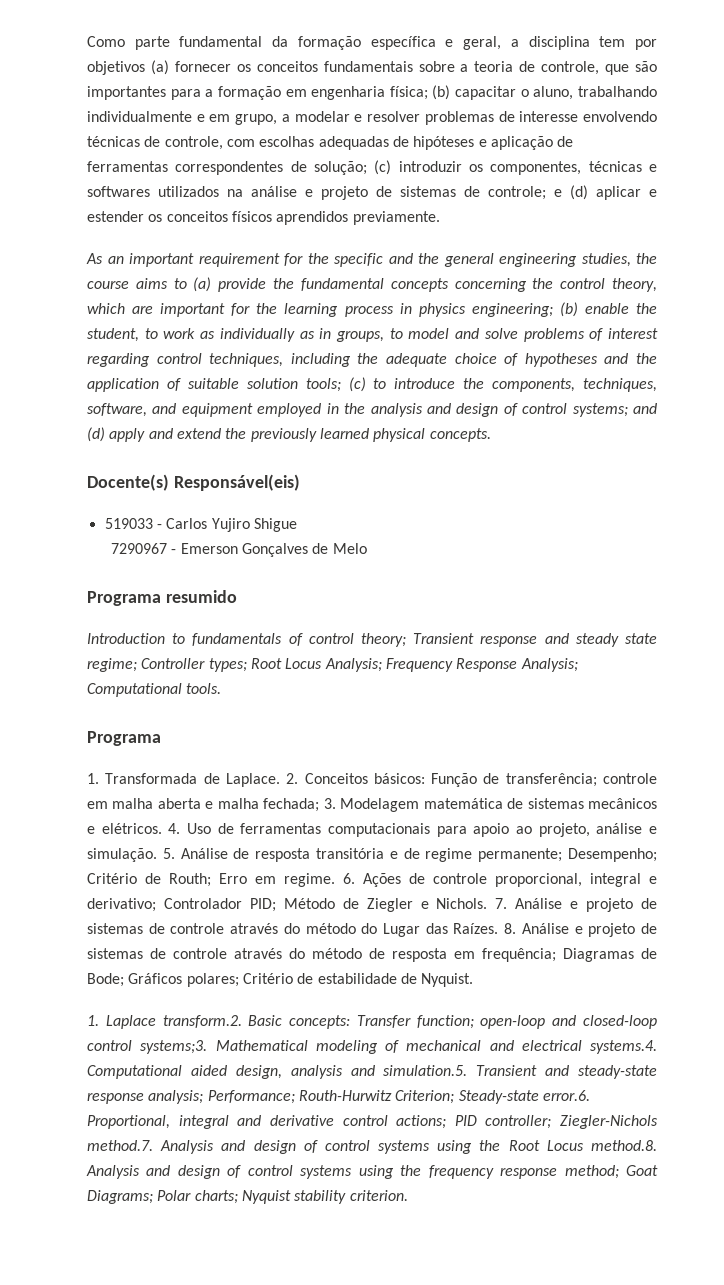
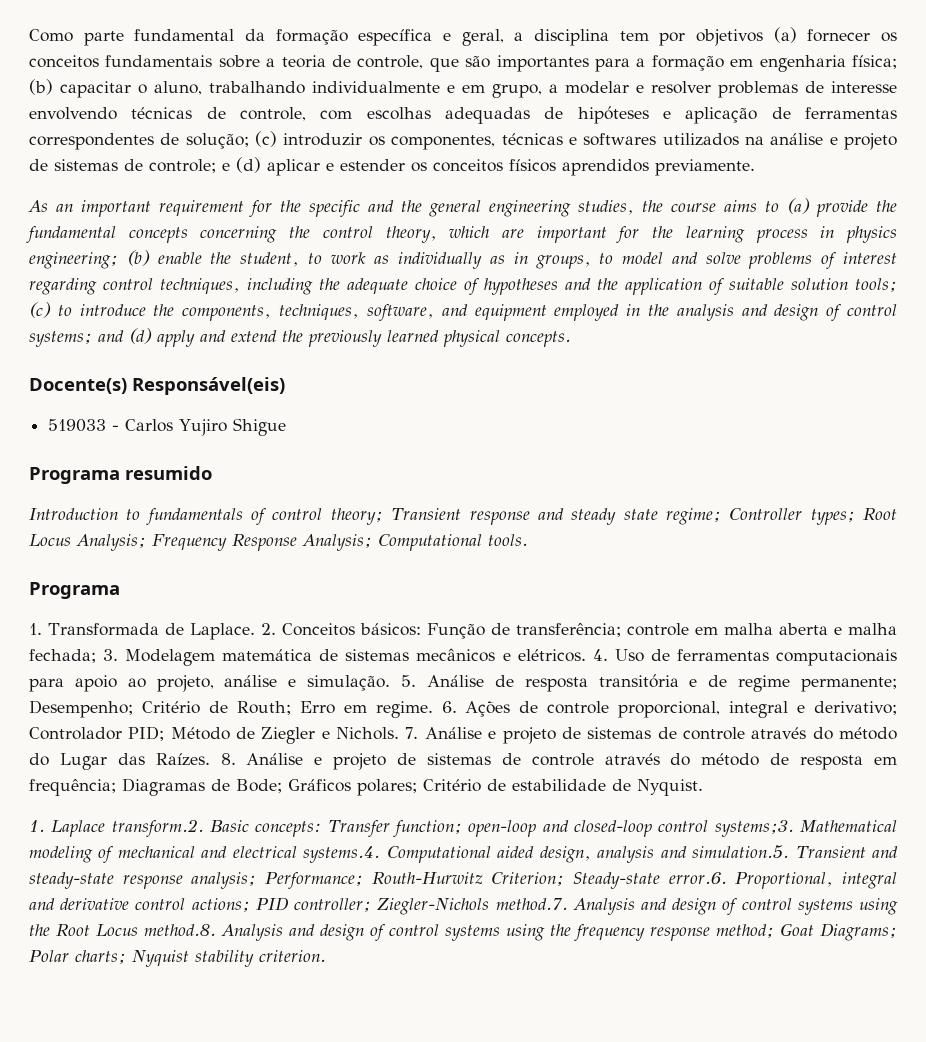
[110,543,367,557] // 7290967 - Emerson Gonçalves de Melo -> (287, 427) none

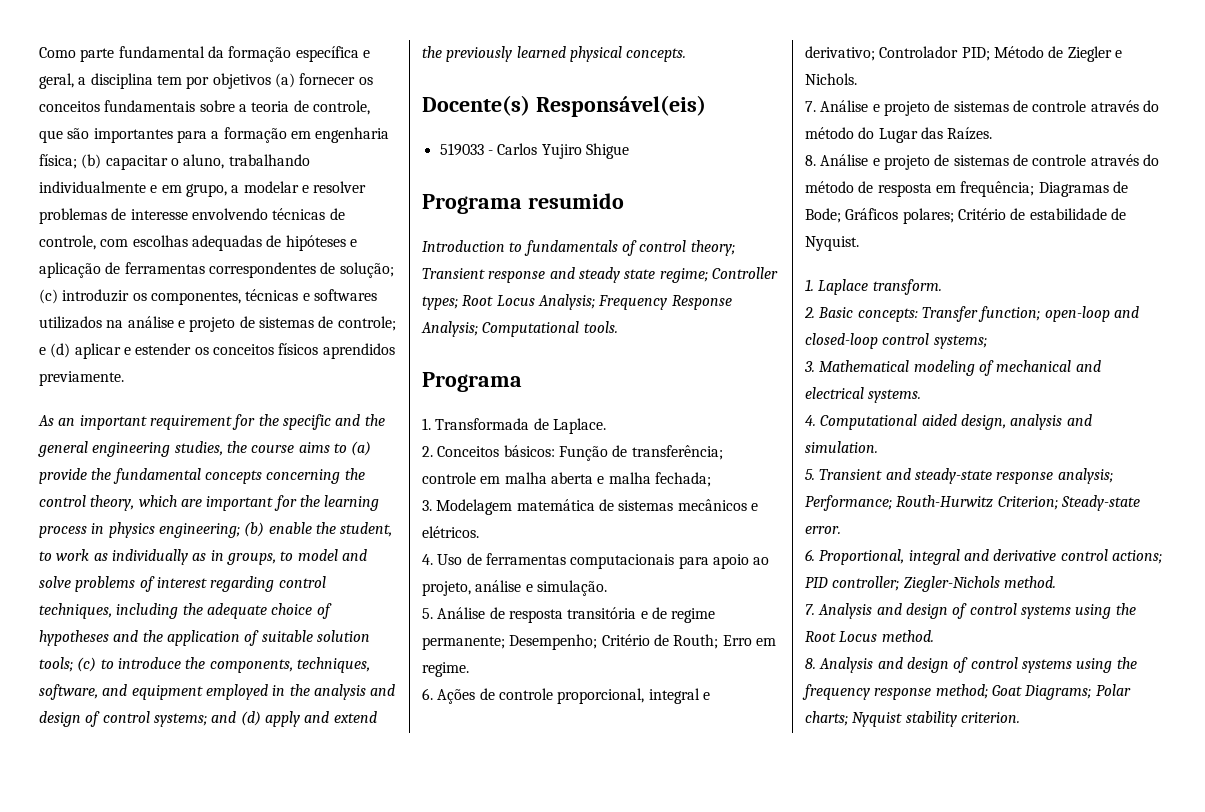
(255, 631) none -> (606, 426) //
(96, 656) none -> (711, 479) //
(586, 655) none -> (479, 532) //
(391, 683) none -> (607, 588) //
(433, 709) none -> (469, 669) //
(400, 733) none -> (857, 79) //
(210, 759) none -> (993, 133) //
[111,819,204,837] transform.2. -> [872,279,942,295] [804,307,815,318] transform. // 2.
[714,820,794,837] systems;3. -> [933,335,987,349] [804,361,815,372] systems; // 3.
[303,846,381,863] systems.4. -> [868,389,922,403] [805,415,816,426] systems. // 4.
[692,845,790,859] simulation.5. -> [805,441,878,453] [805,469,815,480] simulation. // 5.
[668,872,727,884] error.6. -> [805,526,841,534] [805,549,815,561] error. // 6.
[495,898,568,910] method.7. -> [1003,576,1056,588] [805,604,815,615] method. // 7.
[144,924,216,936] method.8. -> [881,630,934,642] [805,658,816,669] method. // 8.

